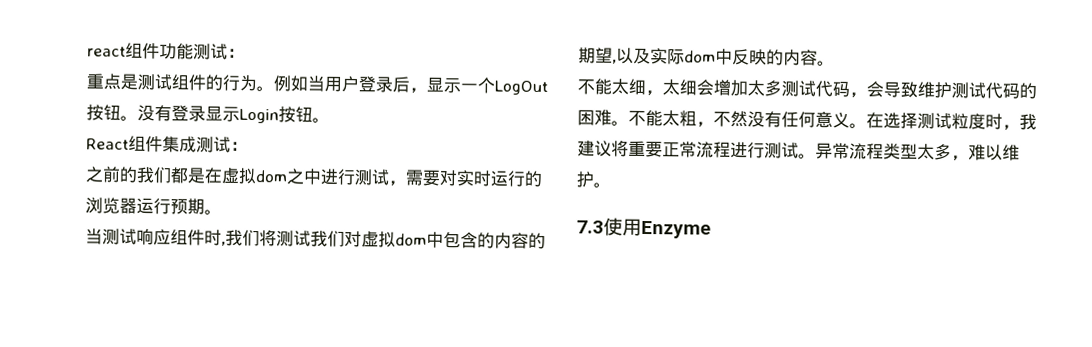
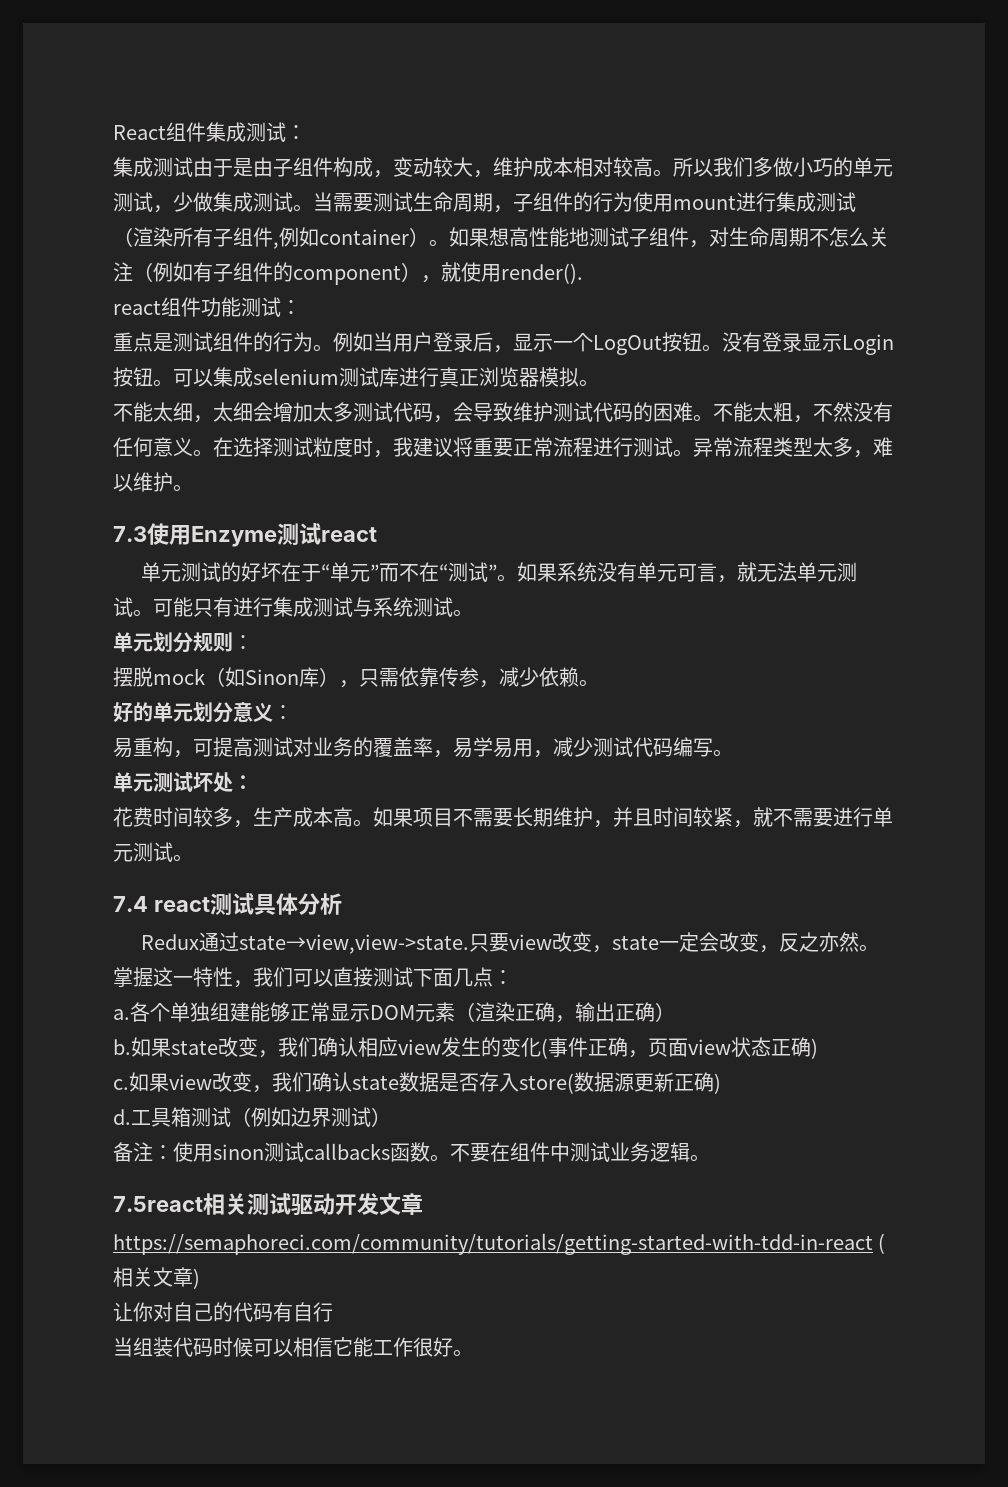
(87, 51) none -> [113,122,306,142] [113,157,893,178] [113,192,856,213] [113,227,889,249] [113,262,583,285] React组件集成测试： // 集成测试由于是由子组件构成，变动较大，维护成本相对较高。所以我们多做小巧的单元测试，少做集成测试。当需要测试生命周期，子组件的行为使用mount进行集成测试（渲染所有子组件,例如container）。如果想高性能地测试子组件，对生命周期不怎么关注（例如有子组件的component），就使用render(). //
[86,135,248,153] [85,166,543,187] [85,197,222,215] [85,228,546,249] [578,47,818,66] // React组件集成测试： // 之前的我们都是在虚拟dom之中进行测试，需要对实时运行的浏览器运行预期。 // 当测试响应组件时,我们将测试我们对虚拟dom中包含的内容的期望,以及实际dom中反映的内容 -> [173,367,579,387] 可以集成selenium测试库进行真正浏览器模拟
(711, 229) none -> [277,523,377,545] [140,562,857,583] [113,597,473,617] [113,632,253,653] [113,667,599,688] [113,702,293,723] [113,737,733,758] [113,772,253,793] [113,807,893,828] [113,842,193,862] [113,893,342,915] [140,932,879,954] [113,967,513,988] [113,1002,675,1023] [113,1037,818,1059] [113,1072,721,1094] [113,1107,391,1127] [113,1142,710,1162] [113,1193,423,1216] [113,1233,886,1255] [113,1267,200,1289] [113,1302,333,1322] [113,1337,473,1357] 测试react // 单元测试的好坏在于“单元”而不在“测试”。如果系统没有单元可言，就无法单元测试。可能只有进行集成测试与系统测试。 // 单元划分规则： // 摆脱mock（如Sinon库），只需依靠传参，减少依赖。 // 好的单元划分意义： // 易重构，可提高测试对业务的覆盖率，易学易用，减少测试代码编写。 // 单元测试坏处： // 花费时间较多，生产成本高。如果项目不需要长期维护，并且时间较紧，就不需要进行单元测试。 // 7.4 react测试具体分析 // Redux通过state→view,view->state.只要view改变，state一定会改变，反之亦然。掌握这一特性，我们可以直接测试下面几点： // a.各个单独组建能够正常显示DOM元素（渲染正确，输出正确） // b.如果state改变，我们确认相应view发生的变化(事件正确，页面view状态正确) // c.如果view改变，我们确认state数据是否存入store(数据源更新正确) // d.工具箱测试（例如边界测试） // 备注：使用sinon测试callbacks函数。不要在组件中测试业务逻辑。 // 7.5react相关测试驱动开发文章 // https://semaphoreci.com/community/tutorials/getting-started-with-tdd-in-react (相关文章) // 让你对自己的代码有自行 // 当组装代码时候可以相信它能工作很好。

